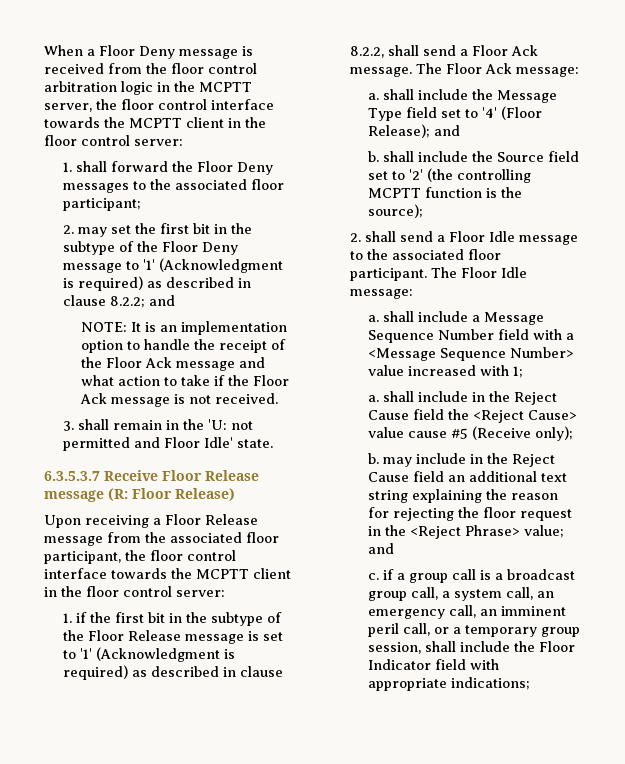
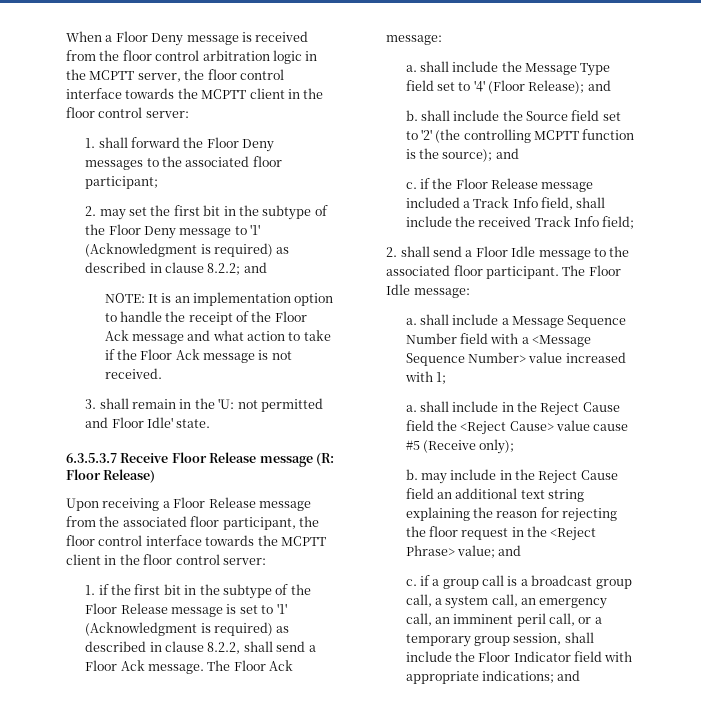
(424, 211) none -> [495,148,519,159] [405,178,594,192] [405,197,606,210] [405,216,635,229] and // c. if the Floor Release message included a Track Info field, shall include the received Track Info field;
(531, 683) none -> [557,670,581,681] and

